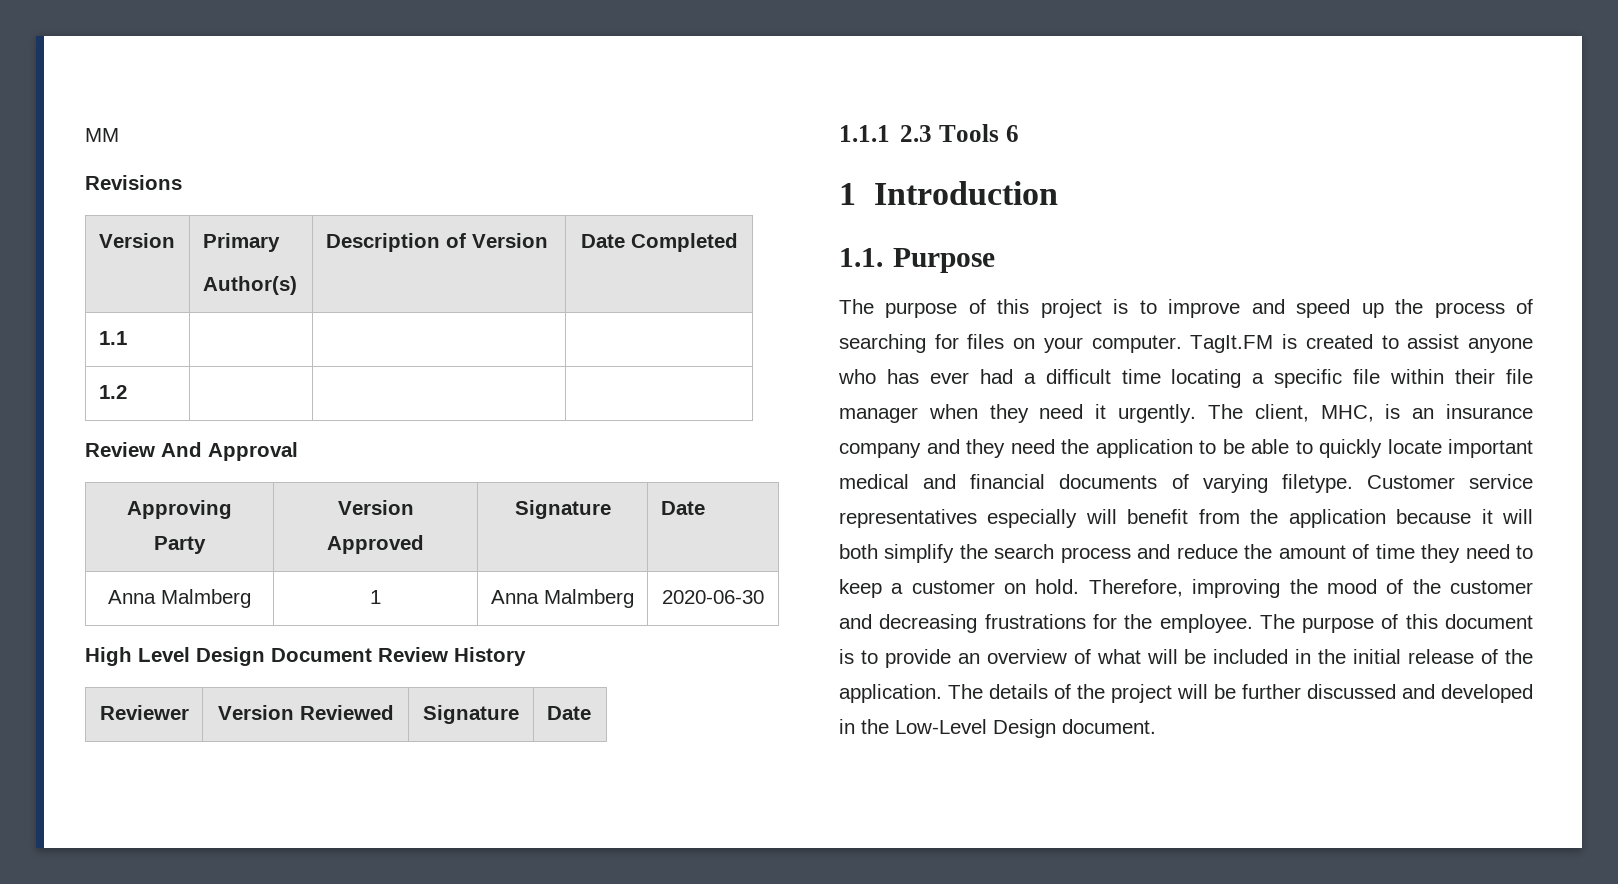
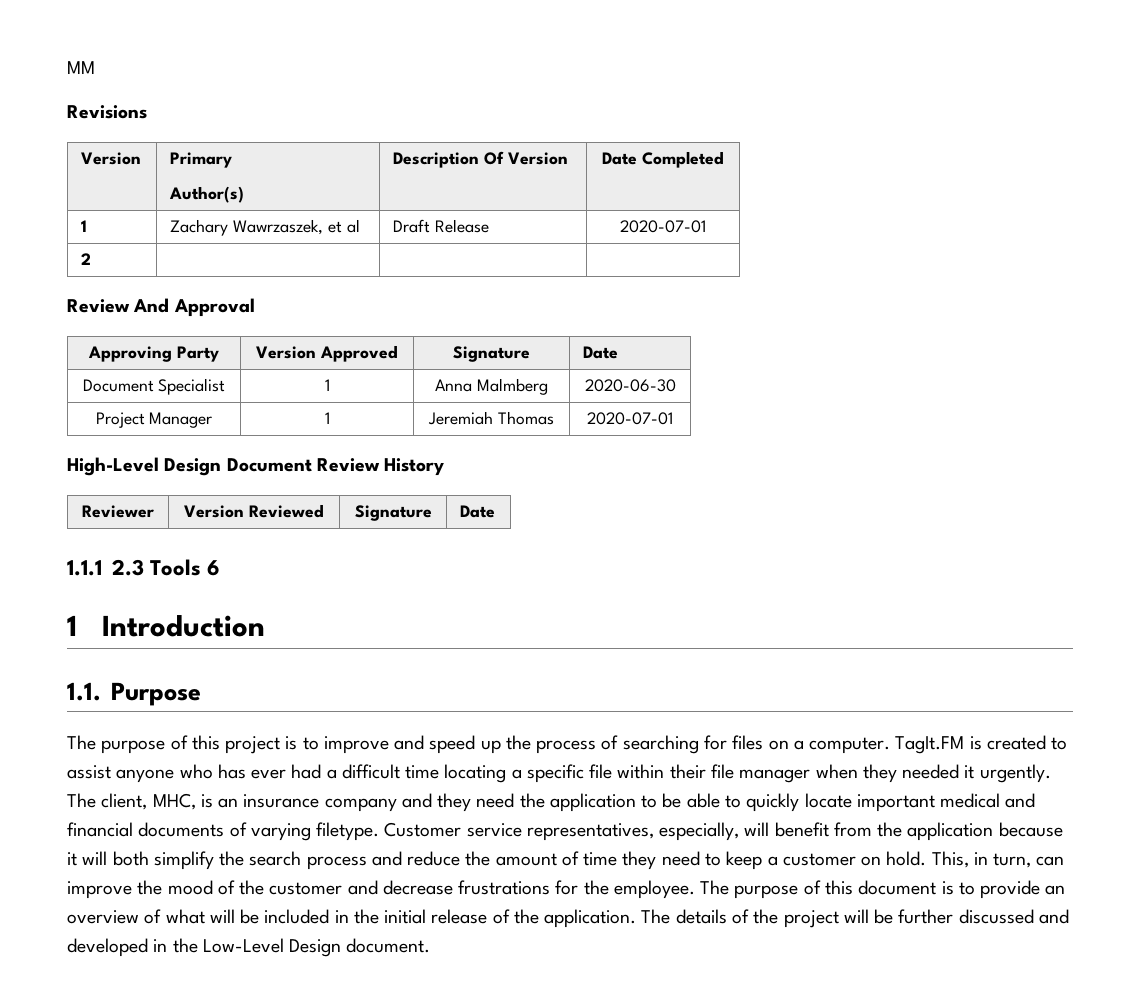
[445,233,466,248] of -> [484,151,505,165] Of
[98,331,127,345] [98,385,127,399] 1.1 | | | // 1.2 -> [81,220,88,232] [170,219,360,236] [393,219,490,233] [620,220,706,233] [81,253,92,265] 1 | Zachary Wawrzaszek, et al | Draft Release | 2020-07-01 // 2
[108,589,251,608] Anna Malmberg -> [82,378,226,395] Document Specialist
[85,647,190,666] // High Level -> [95,412,213,428] [324,412,330,424] [428,411,554,425] [587,412,673,425] [67,457,159,476] // Project Manager | 1 | Jeremiah Thomas | 2020-07-01 // High-Level
[1043,337,1083,353] your -> [793,740,804,750] a
[1039,404,1084,419] need -> [902,764,960,779] needed
[839,509,1078,528] representatives especially -> [526,822,740,841] representatives, especially,
[1088,579,1281,598] Therefore, improving -> [931,851,1065,868] [67,881,132,899] This, in turn, can improve
[879,614,978,633] decreasing -> [382,880,453,895] decrease

